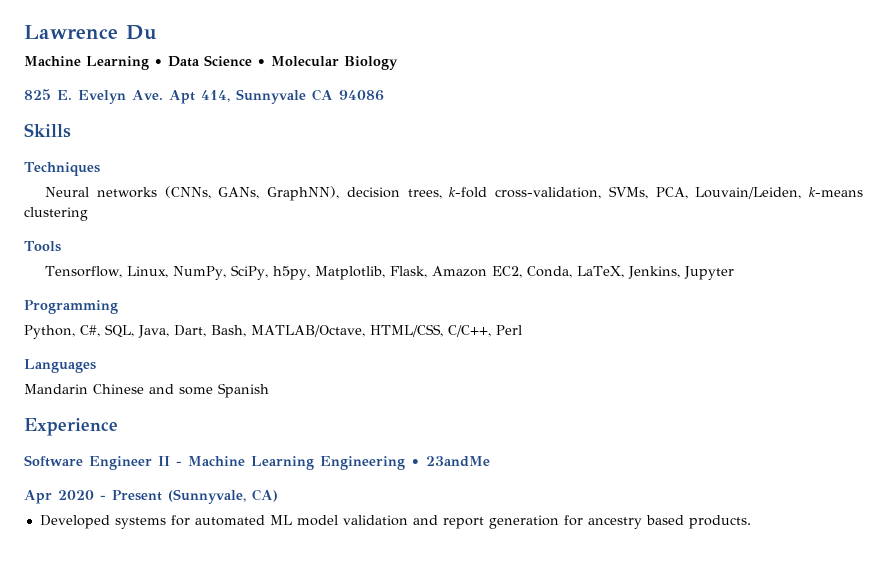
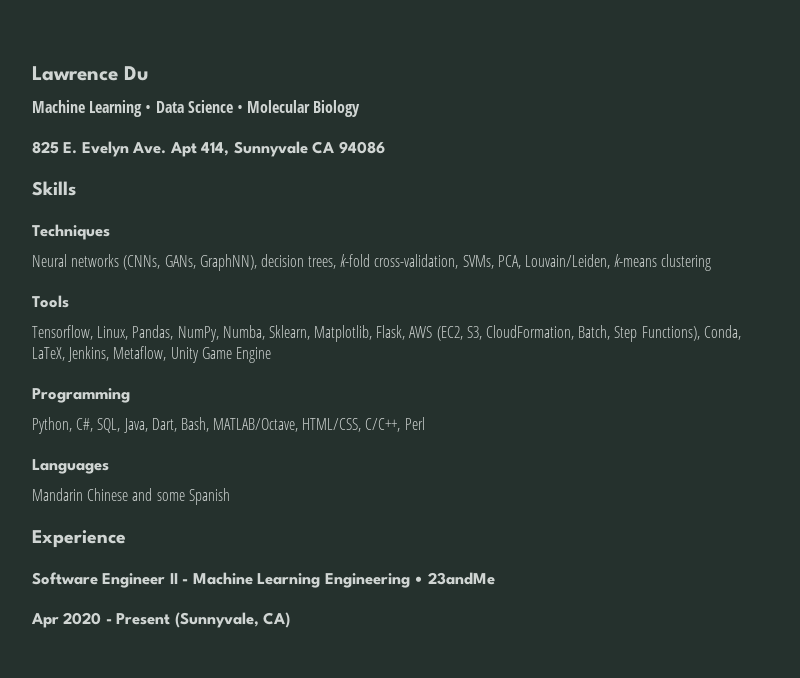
[173,265,735,280] NumPy, SciPy, h5py, Matplotlib, Flask, Amazon EC2, Conda, LaTeX, Jenkins, Jupyter -> [132,325,741,342] [32,346,271,363] Pandas, NumPy, Numba, Sklearn, Matplotlib, Flask, AWS (EC2, S3, CloudFormation, Batch, Step Functions), Conda, LaTeX, Jenkins, Metaflow, Unity Game Engine
[39,515,751,529] // Developed systems for automated ML model validation and report generation for ancestry based products. -> (291, 620) none

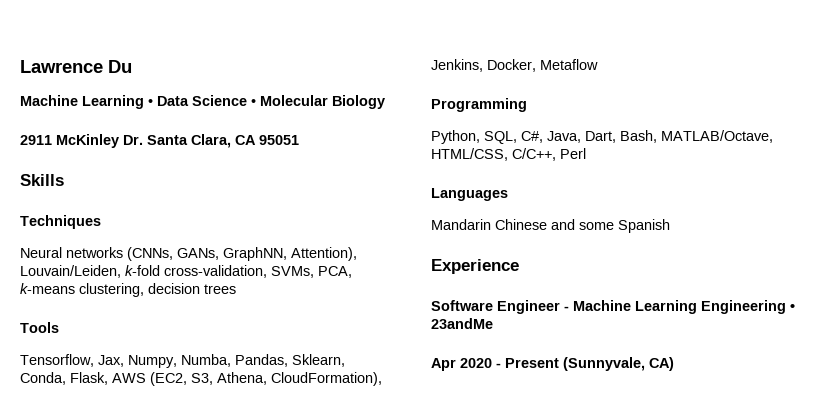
[32,141,385,157] 825 E. Evelyn Ave. Apt 414, Sunnyvale CA 94086 -> [20,134,299,148] 2911 McKinley Dr. Santa Clara, CA 95051
[199,254,337,271] GraphNN), decision trees, -> [223,247,357,261] [20,265,121,278] GraphNN, Attention), Louvain/Leiden,
[525,254,712,271] [32,295,69,308] [32,325,741,342] [32,346,271,363] Louvain/Leiden, k-means clustering // Tools // Tensorflow, Linux, Pandas, NumPy, Numba, Sklearn, Matplotlib, Flask, AWS (EC2, S3, CloudFormation, Batch, Step Functions), Conda, LaTeX, Jenkins, Metaflow, Unity Game Engine -> [20,283,236,297] [20,322,59,333] [20,354,345,368] [20,372,382,386] [431,59,598,72] k-means clustering, decision trees // Tools // Tensorflow, Jax, Numpy, Numba, Pandas, Sklearn, Conda, Flask, AWS (EC2, S3, Athena, CloudFormation), Jenkins, Docker, Metaflow
[76,418,121,433] C#, SQL, -> [484,131,543,144] SQL, C#,
[169,573,178,584] II -> (560, 307) none

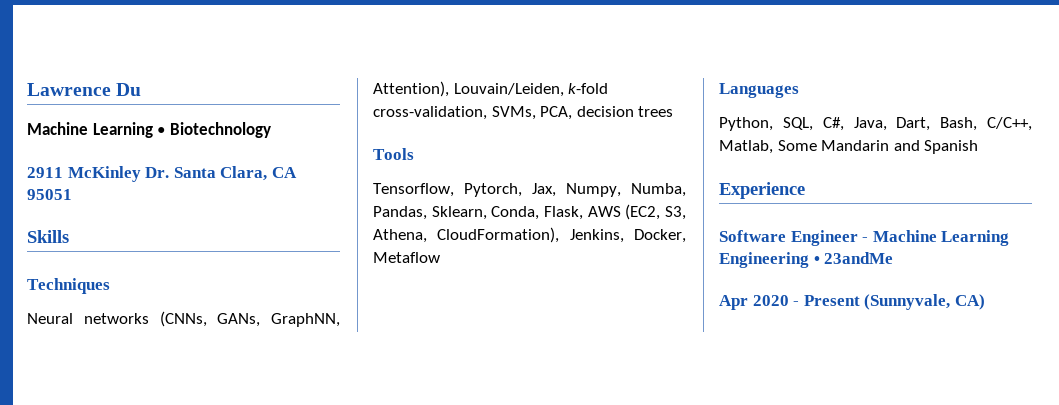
[157,95,385,109] Data Science • Molecular Biology -> [169,122,271,138] Biotechnology
[20,283,144,297] k-means clustering, -> (573, 113) none
(94, 360) none -> [464,183,522,197] Pytorch,
[431,98,527,112] Programming -> [719,83,799,98] Languages
[661,130,773,143] [431,148,586,161] [431,188,508,201] [431,219,614,230] MATLAB/Octave, HTML/CSS, C/C++, Perl // Languages // Mandarin Chinese and some -> [987,117,1032,131] [719,140,920,154] C/C++, Matlab, Some Mandarin and

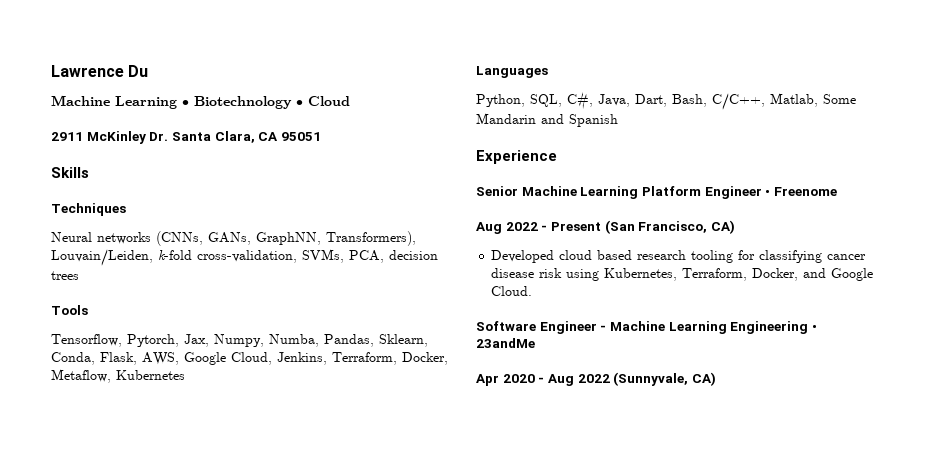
(271, 130) none -> [296,96,350,106] • Cloud
[373,81,449,97] Attention), -> [326,231,416,246] Transformers),
[587,204,686,220] [373,227,686,243] [373,252,440,263] AWS (EC2, S3, Athena, CloudFormation), Jenkins, Docker, Metaflow -> [142,352,448,365] [51,369,185,383] AWS, Google Cloud, Jenkins, Terraform, Docker, Metaflow, Kubernetes
(805, 190) none -> [476,186,837,199] [476,220,735,234] [491,250,867,263] [491,268,874,281] [491,286,533,296] // Senior Machine Learning Platform Engineer • Freenome // Aug 2022 - Present (San Francisco, CA) // Developed cloud based research tooling for classifying cancer disease risk using Kubernetes, Terraform, Docker, and Google Cloud.
[803,295,860,306] Present -> [547,374,610,386] Aug 2022

